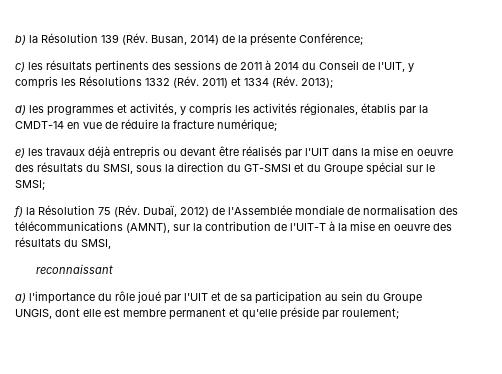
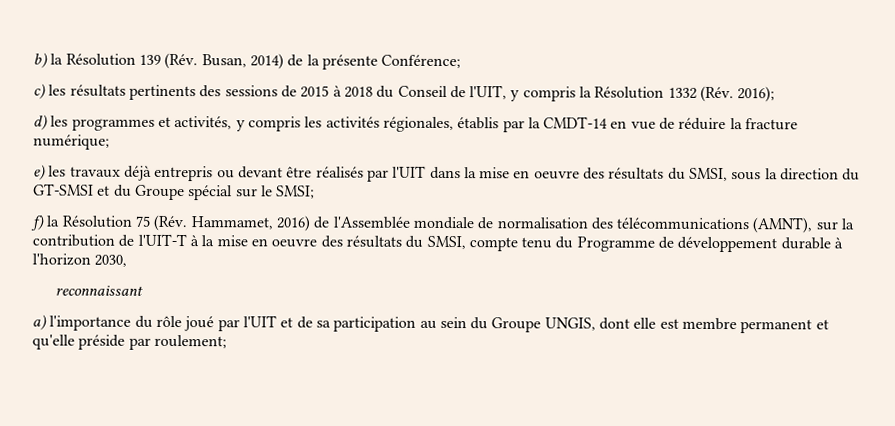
[240,60,299,70] 2011 à 2014 -> [300,85,373,98] 2015 à 2018
[61,76,333,88] les Résolutions 1332 (Rév. 2011) et 1334 (Rév. 2013); -> [579,85,776,103] la Résolution 1332 (Rév. 2016);
[143,205,209,217] Dubaï, 2012) -> [190,215,310,232] Hammamet, 2016)
(111, 244) none -> [468,236,844,253] [32,253,128,267] compte tenu du Programme de développement durable à l'horizon 2030,

